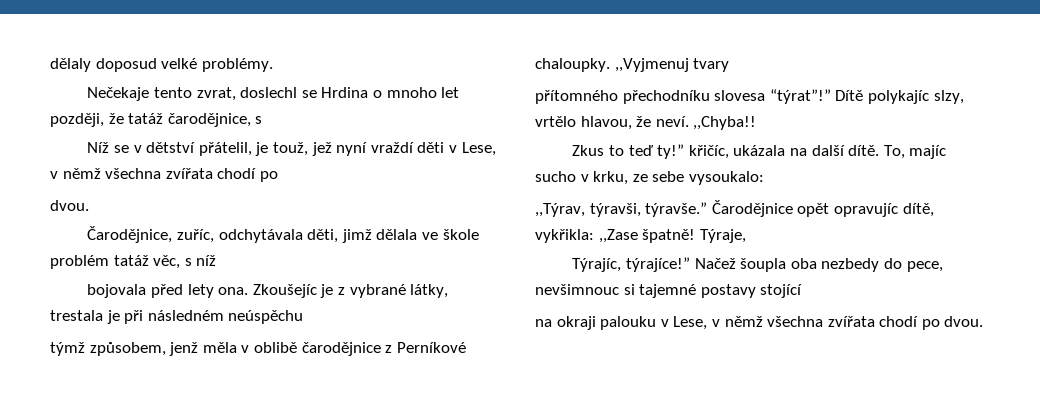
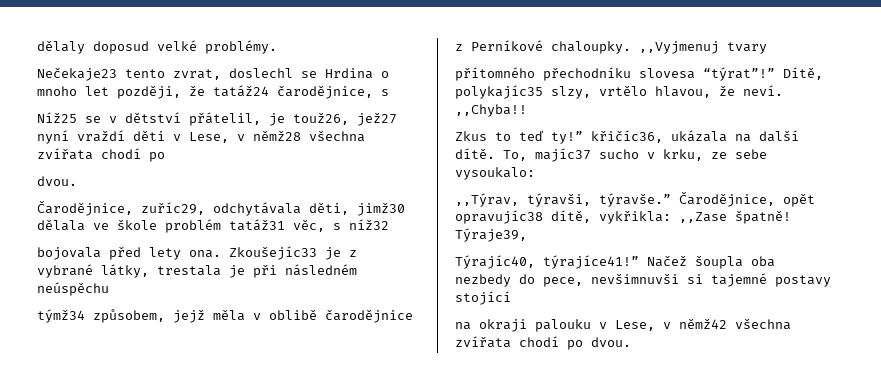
[87,87,150,101] Nečekaje -> [37,67,117,81] Nečekaje23
[128,113,164,124] tatáž -> [213,85,269,97] tatáž24
[87,142,110,153] Níž -> [37,112,77,123] Níž25
[273,142,332,156] touž, jež -> [293,112,397,126] touž26, jež27
[62,168,101,179] němž -> [253,130,301,141] němž28
[177,229,215,243] zuříc, -> [141,202,205,215] zuříc29,
[341,229,372,243] jimž -> [357,202,405,216] jimž30
[113,255,149,266] tatáž -> [229,219,285,231] tatáž31
[196,255,217,266] níž -> [349,219,389,230] níž32
[252,284,317,298] Zkoušejíc -> [229,246,317,260] Zkoušejíc33
[50,342,199,356] týmž způsobem, jenž -> [37,309,205,323] týmž34 způsobem, jejž
[835,90,929,104] Dítě polykajíc -> [783,67,823,80] [455,85,543,99] Dítě, polykajíc35
[688,145,729,159] křičíc, -> [591,130,663,143] křičíc36,
[909,145,947,159] majíc -> [535,148,591,162] majíc37
[711,200,898,217] Čarodějnice opět opravujíc -> [679,192,815,207] [455,210,543,224] Čarodějnice, opět opravujíc38
[699,229,746,243] [572,257,691,272] Týraje, // Týrajíc, týrajíce!” -> [455,228,527,242] [455,255,639,269] Týraje39, // Týrajíc40, týrajíce41!”
[535,284,619,295] nevšimnouc -> [591,273,679,284] nevšimnuvši
[724,316,763,327] němž -> [679,318,727,329] němž42

